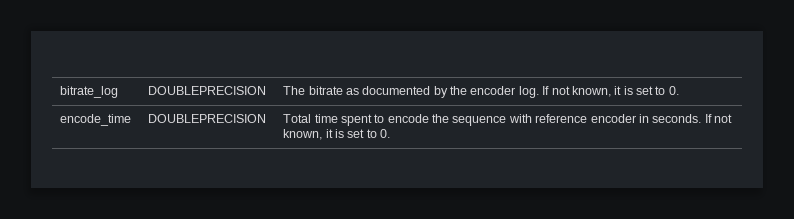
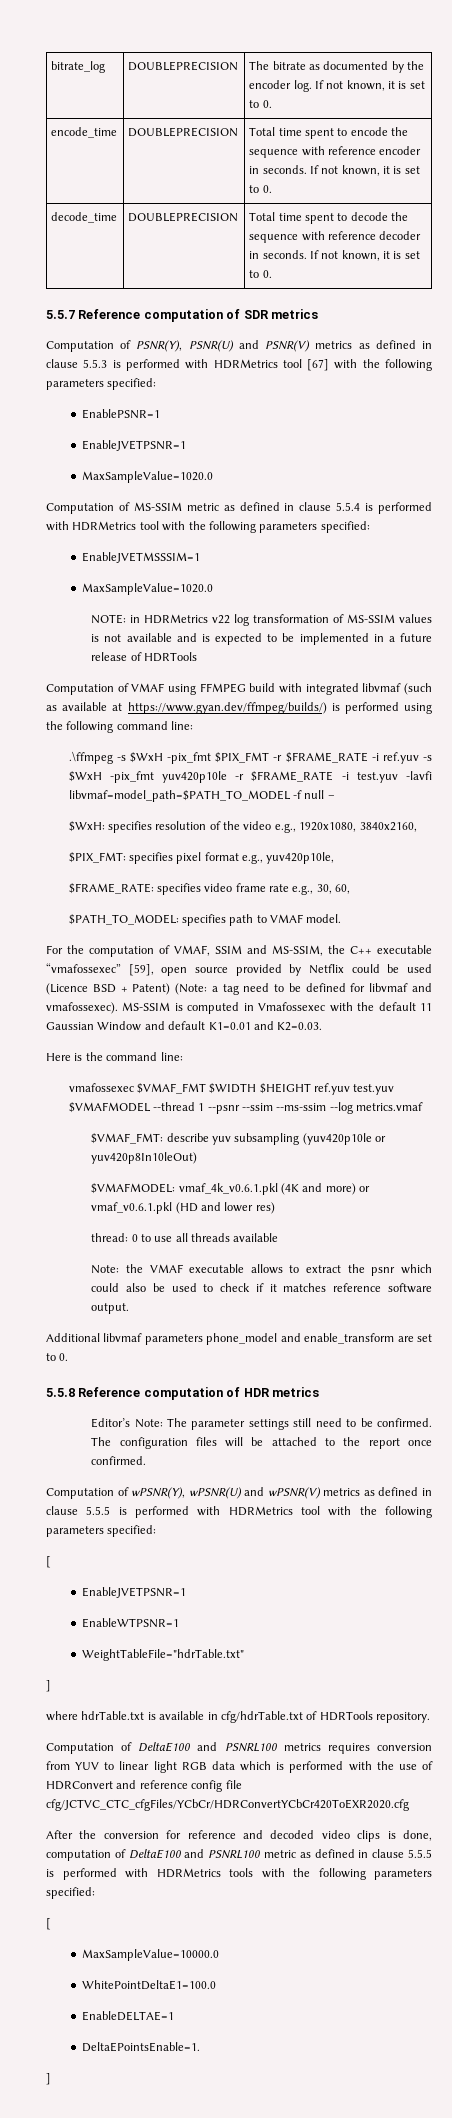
(391, 133) none -> [51,212,118,223] [128,212,239,222] [249,212,409,224] [249,231,422,243] [249,250,420,261] [249,270,272,278] [46,309,318,322] [46,340,433,352] [46,359,433,371] [46,378,157,390] [82,409,161,419] [82,440,187,451] [82,471,214,483] [46,502,432,514] [46,521,370,533] [82,552,201,563] [82,583,214,595] [91,614,432,626] [91,633,432,645] [91,652,197,662] [46,683,432,695] [46,702,433,714] [46,721,194,733] [68,751,432,764] [68,771,433,783] [68,790,335,802] [68,821,417,833] [68,852,335,864] [68,883,351,895] [68,914,342,926] [46,945,432,957] [46,963,433,976] [46,983,433,995] [46,1002,433,1014] [46,1021,323,1031] [46,1052,183,1061] [68,1083,395,1095] [68,1102,424,1114] [91,1133,387,1145] [91,1152,198,1164] [91,1183,371,1195] [91,1202,275,1214] [91,1233,279,1242] [91,1264,433,1276] [91,1283,432,1293] [91,1303,130,1314] [46,1333,432,1345] [46,1353,69,1361] [46,1387,319,1400] [91,1418,433,1430] [91,1437,432,1449] [91,1456,147,1465] [46,1487,432,1499] [46,1506,432,1518] [46,1525,157,1537] [46,1556,51,1568] [82,1587,187,1598] [82,1618,180,1628] [82,1649,245,1661] [46,1680,51,1692] [46,1711,430,1723] [46,1742,432,1754] [46,1761,433,1773] [46,1780,242,1792] [46,1799,409,1811] [46,1830,432,1842] [46,1849,433,1861] [46,1868,432,1880] [46,1887,95,1899] [46,1918,51,1930] [82,1949,220,1961] [82,1980,217,1990] [82,2011,175,2021] [82,2042,201,2052] [46,2073,51,2085] // decode_time | DOUBLEPRECISION | Total time spent to decode the sequence with reference decoder in seconds. If not known, it is set to 0. // 5.5.7 Reference computation of SDR metrics // Computation of PSNR(Y), PSNR(U) and PSNR(V) metrics as defined in clause 5.5.3 is performed with HDRMetrics tool [67] with the following parameters specified: // EnablePSNR=1 // EnableJVETPSNR=1 // MaxSampleValue=1020.0 // Computation of MS-SSIM metric as defined in clause 5.5.4 is performed with HDRMetrics tool with the following parameters specified: // EnableJVETMSSSIM=1 // MaxSampleValue=1020.0 // NOTE: in HDRMetrics v22 log transformation of MS-SSIM values is not available and is expected to be implemented in a future release of HDRTools // Computation of VMAF using FFMPEG build with integrated libvmaf (such as available at https://www.gyan.dev/ffmpeg/builds/) is performed using the following command line: // .\ffmpeg -s $WxH -pix_fmt $PIX_FMT -r $FRAME_RATE -i ref.yuv -s $WxH -pix_fmt yuv420p10le -r $FRAME_RATE -i test.yuv -lavfi libvmaf=model_path=$PATH_TO_MODEL -f null – // $WxH: specifies resolution of the video e.g., 1920x1080, 3840x2160, // $PIX_FMT: specifies pixel format e.g., yuv420p10le, // $FRAME_RATE: specifies video frame rate e.g., 30, 60, // $PATH_TO_MODEL: specifies path to VMAF model. // For the computation of VMAF, SSIM and MS-SSIM, the C++ executable “vmafossexec” [59], open source provided by Netflix could be used (Licence BSD + Patent) (Note: a tag need to be defined for libvmaf and vmafossexec). MS-SSIM is computed in Vmafossexec with the default 11 Gaussian Window and default K1=0.01 and K2=0.03. // Here is the command line: // vmafossexec $VMAF_FMT $WIDTH $HEIGHT ref.yuv test.yuv $VMAFMODEL --thread 1 --psnr --ssim --ms-ssim --log metrics.vmaf // $VMAF_FMT: describe yuv subsampling (yuv420p10le or yuv420p8In10leOut) // $VMAFMODEL: vmaf_4k_v0.6.1.pkl (4K and more) or vmaf_v0.6.1.pkl (HD and lower res) // thread: 0 to use all threads available // Note: the VMAF executable allows to extract the psnr which could also be used to check if it matches reference software output. // Additional libvmaf parameters phone_model and enable_transform are set to 0. // 5.5.8 Reference computation of HDR metrics // Editor’s Note: The parameter settings still need to be confirmed. The configuration files will be attached to the report once confirmed. // Computation of wPSNR(Y), wPSNR(U) and wPSNR(V) metrics as defined in clause 5.5.5 is performed with HDRMetrics tool with the following parameters specified: // [ // EnableJVETPSNR=1 // EnableWTPSNR=1 // WeightTableFile="hdrTable.txt" // ] // where hdrTable.txt is available in cfg/hdrTable.txt of HDRTools repository. // Computation of DeltaE100 and PSNRL100 metrics requires conversion from YUV to linear light RGB data which is performed with the use of HDRConvert and reference config file cfg/JCTVC_CTC_cfgFiles/YCbCr/HDRConvertYCbCr420ToEXR2020.cfg // After the conversion for reference and decoded video clips is done, computation of DeltaE100 and PSNRL100 metric as defined in clause 5.5.5 is performed with HDRMetrics tools with the following parameters specified: // [ // MaxSampleValue=10000.0 // WhitePointDeltaE1=100.0 // EnableDELTAE=1 // DeltaEPointsEnable=1. // ]

